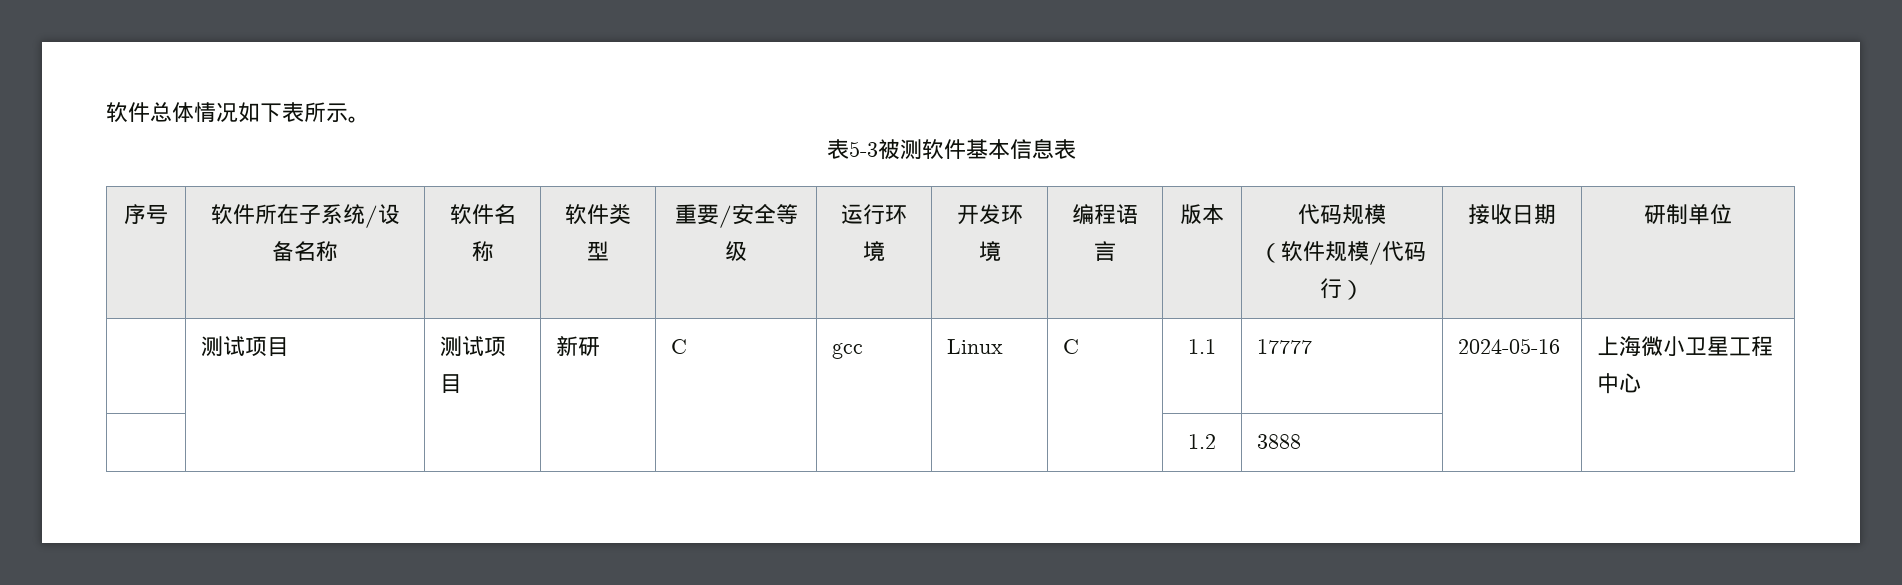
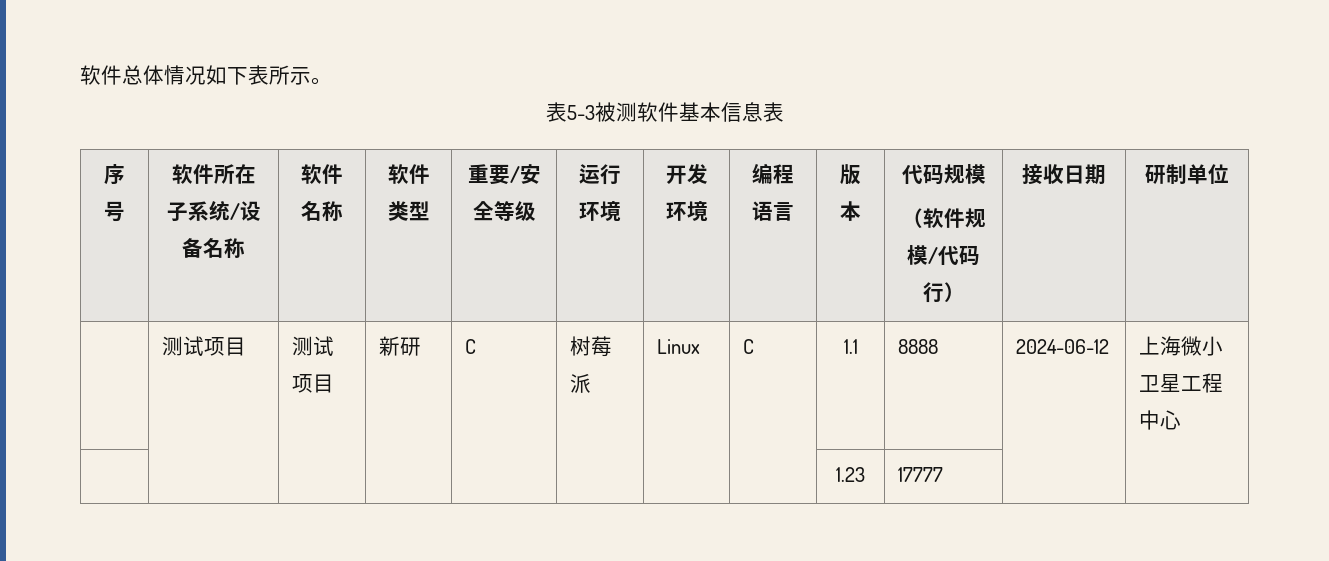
[832,343,864,359] gcc -> [570,336,613,357] [570,373,592,393] 树莓派
[1257,339,1313,354] [1458,338,1561,354] 17777 | 2024-05-16 -> [898,339,939,354] [1016,339,1110,354] 8888 | 2024-06-12
[1188,434,1216,449] [1257,434,1302,449] 1.2 | 3888 -> [836,467,865,482] [898,467,944,482] 1.23 | 17777

